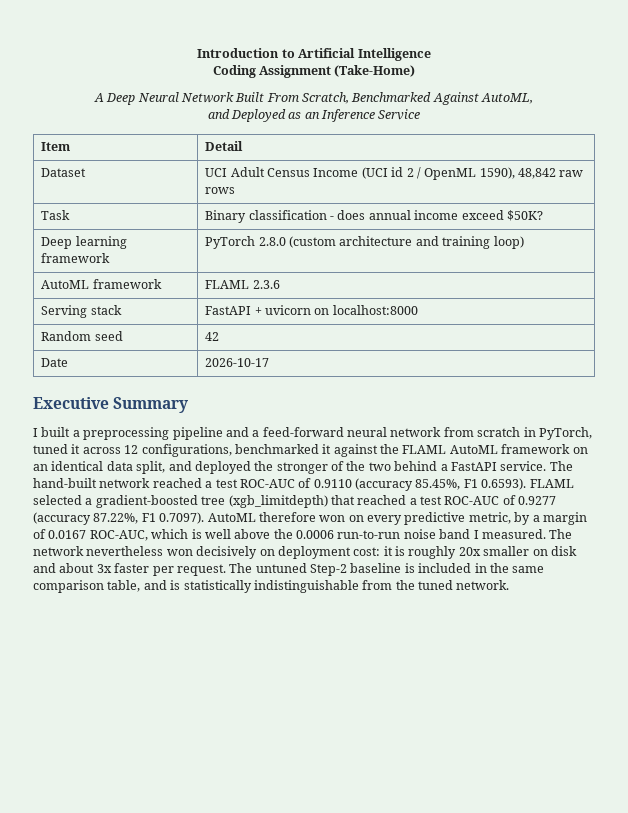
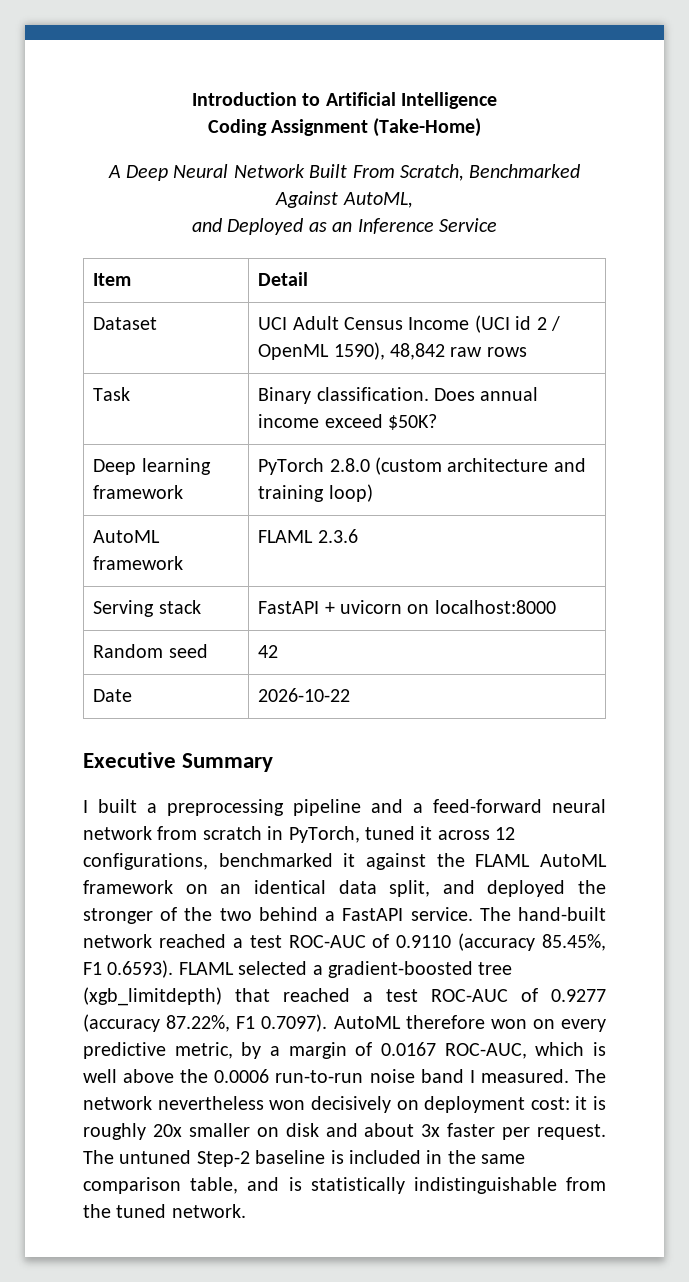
[248,210,366,220] classification - does -> [316,387,476,401] classification. Does
[205,358,270,367] 2026-10-17 -> [258,688,351,702] 2026-10-22

